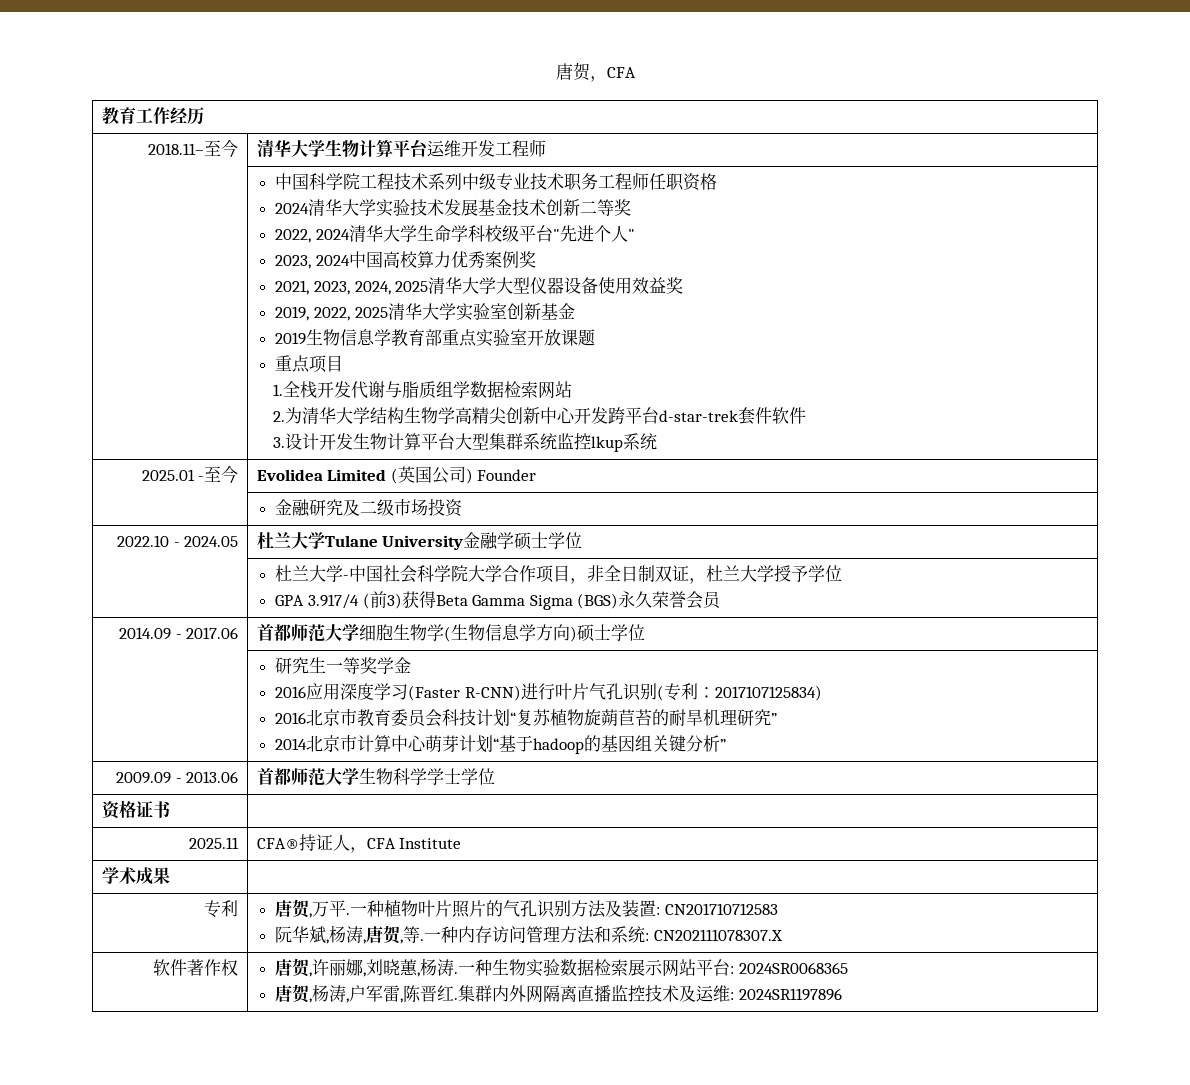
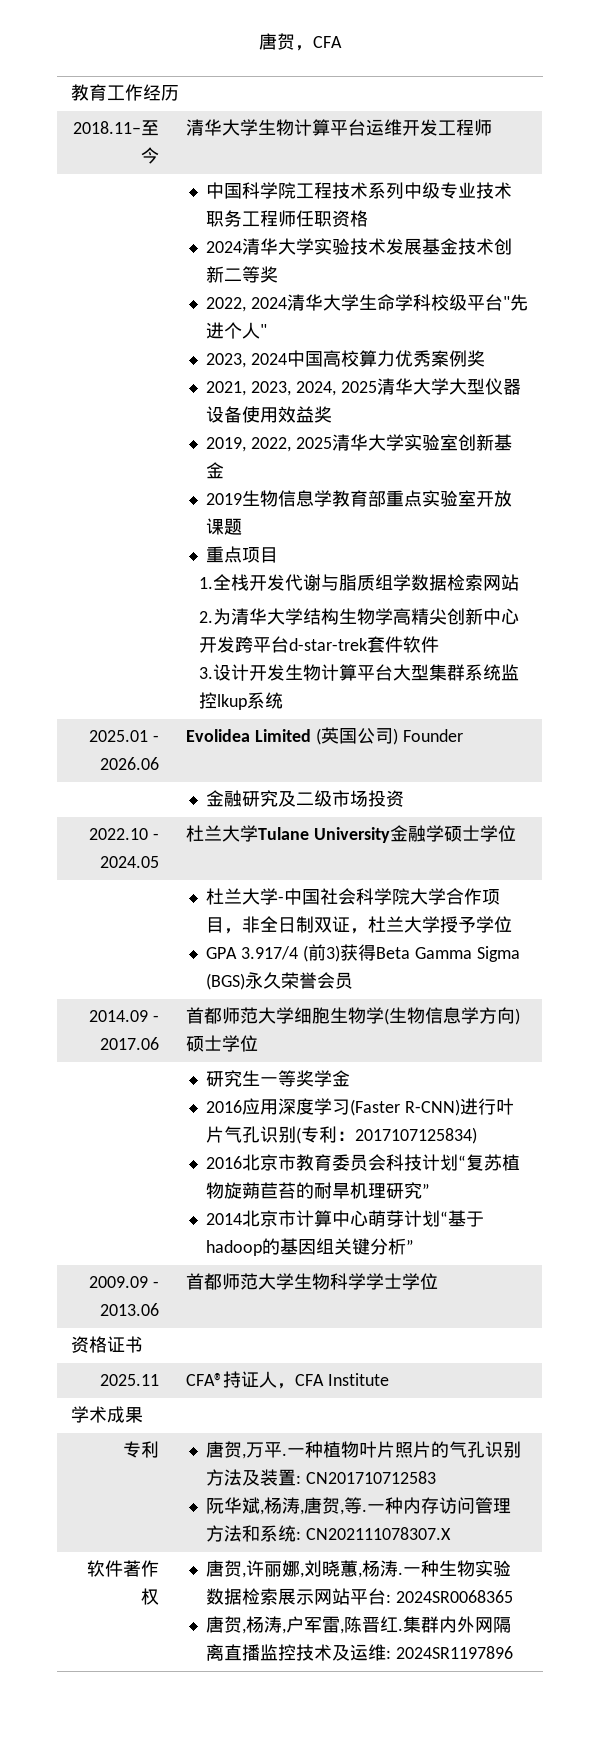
[204,465,239,484] 至今 -> [99,757,159,770] 2026.06

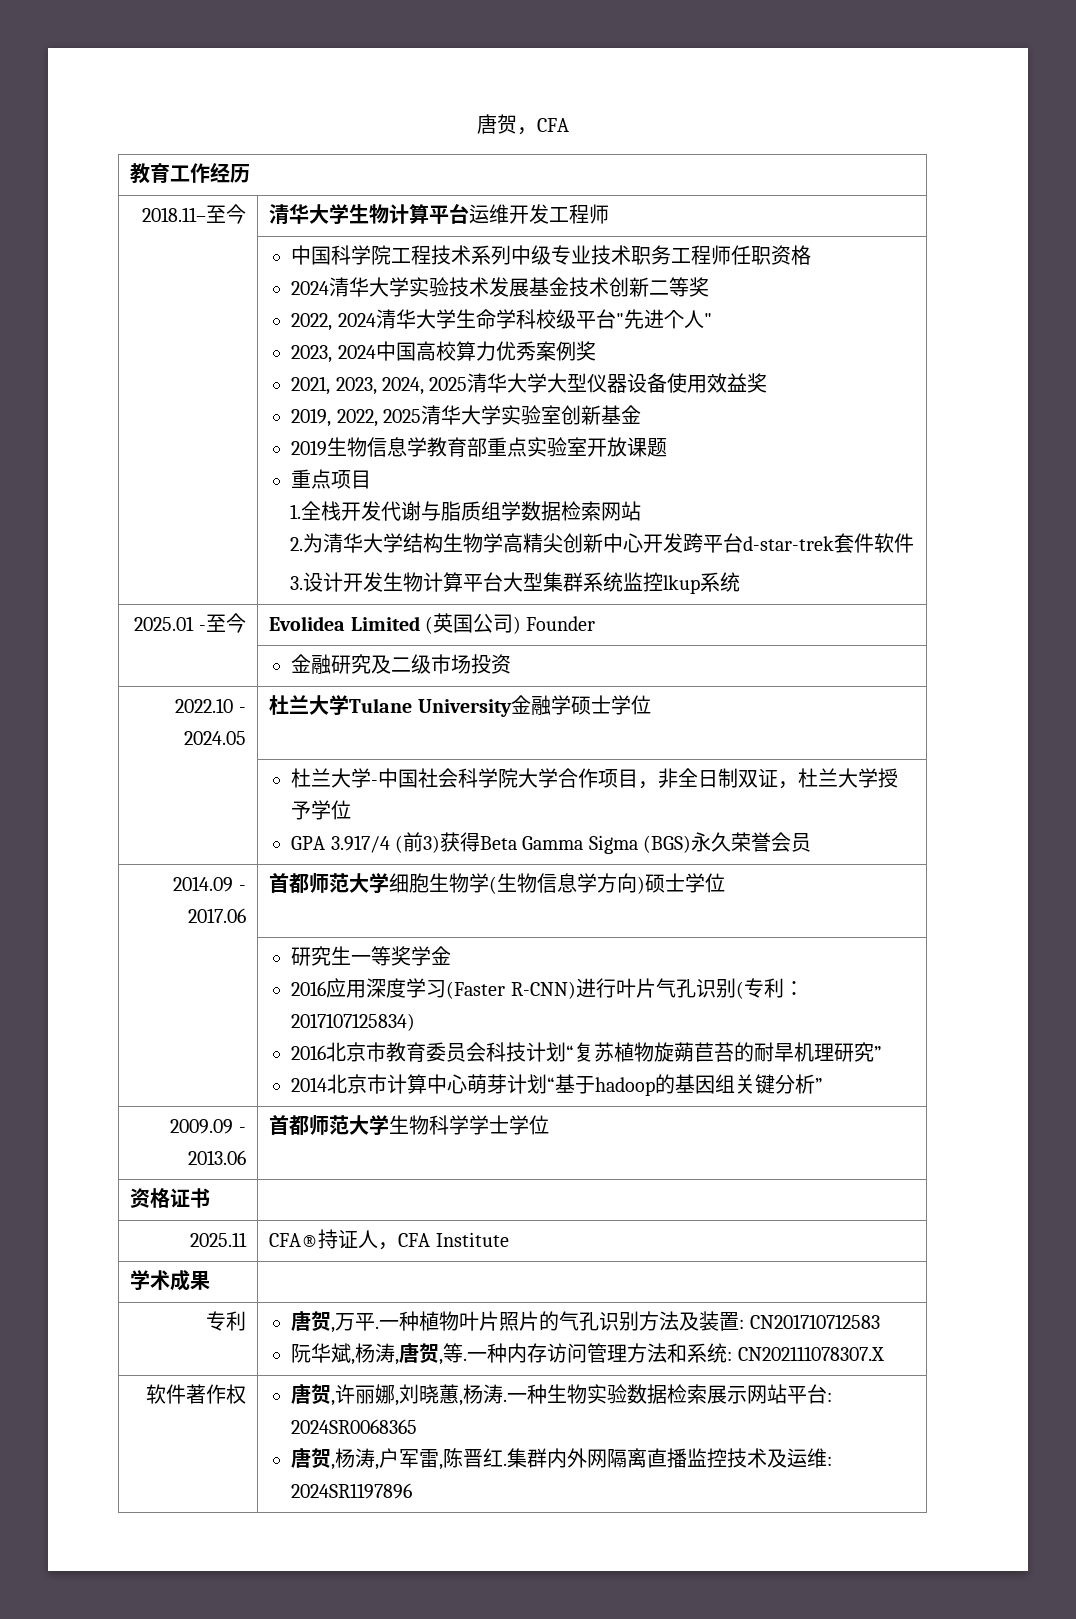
[99,757,159,770] 2026.06 -> [205,613,246,633] 至今

